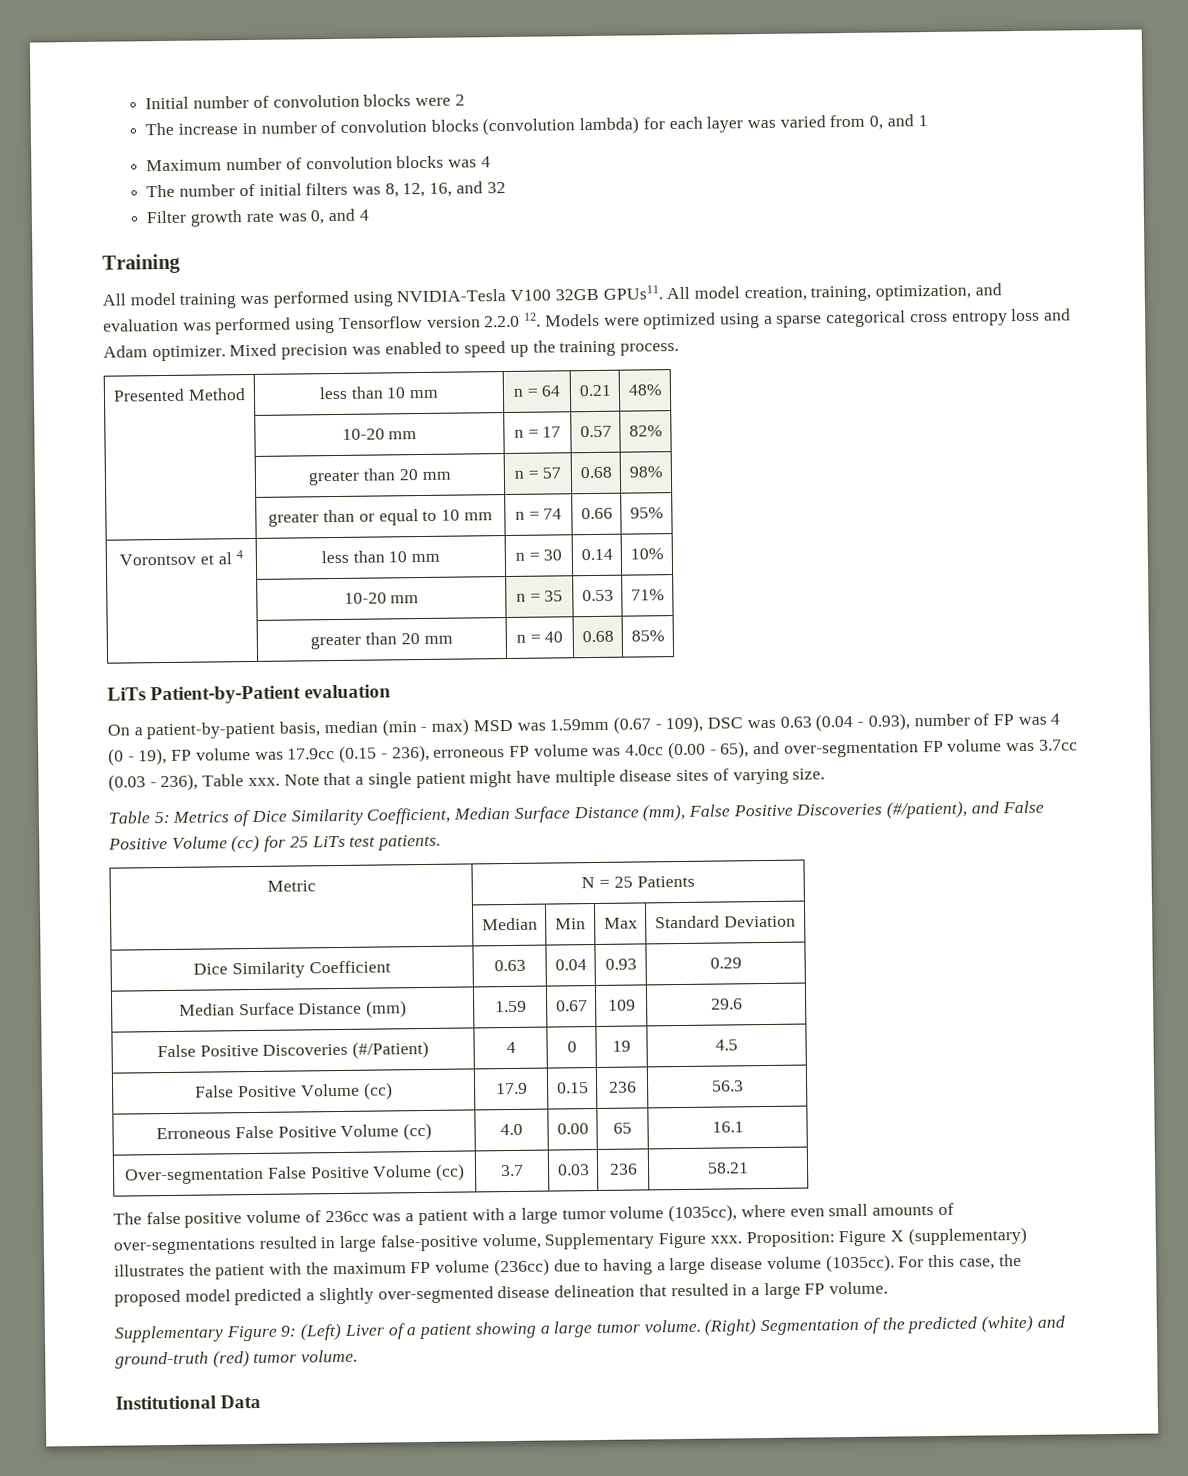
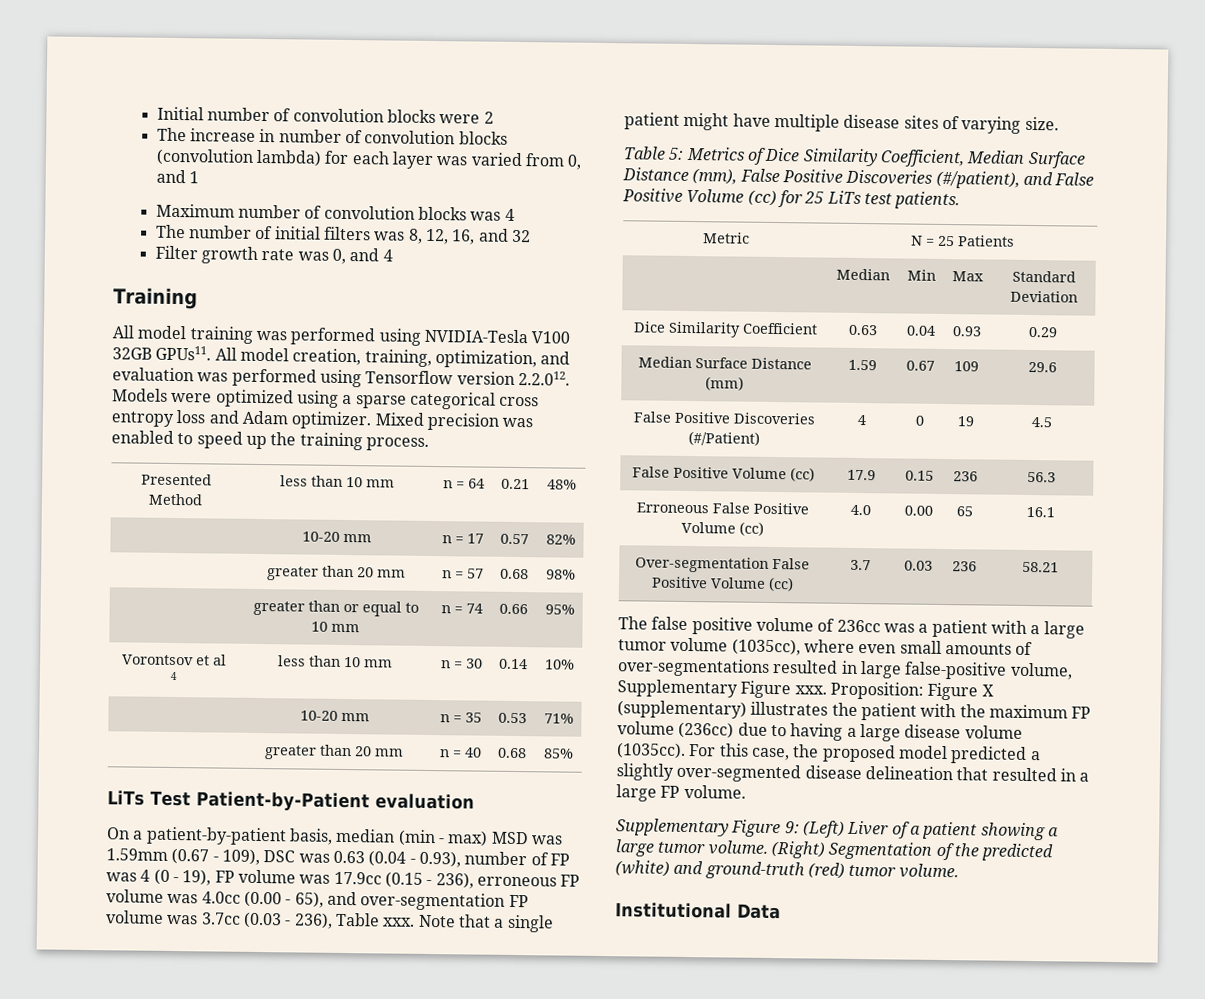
[484,312,542,328] 2.2.0 12. -> [517,370,570,386] 2.2.012.
(146, 694) none -> [149,790,191,807] Test

